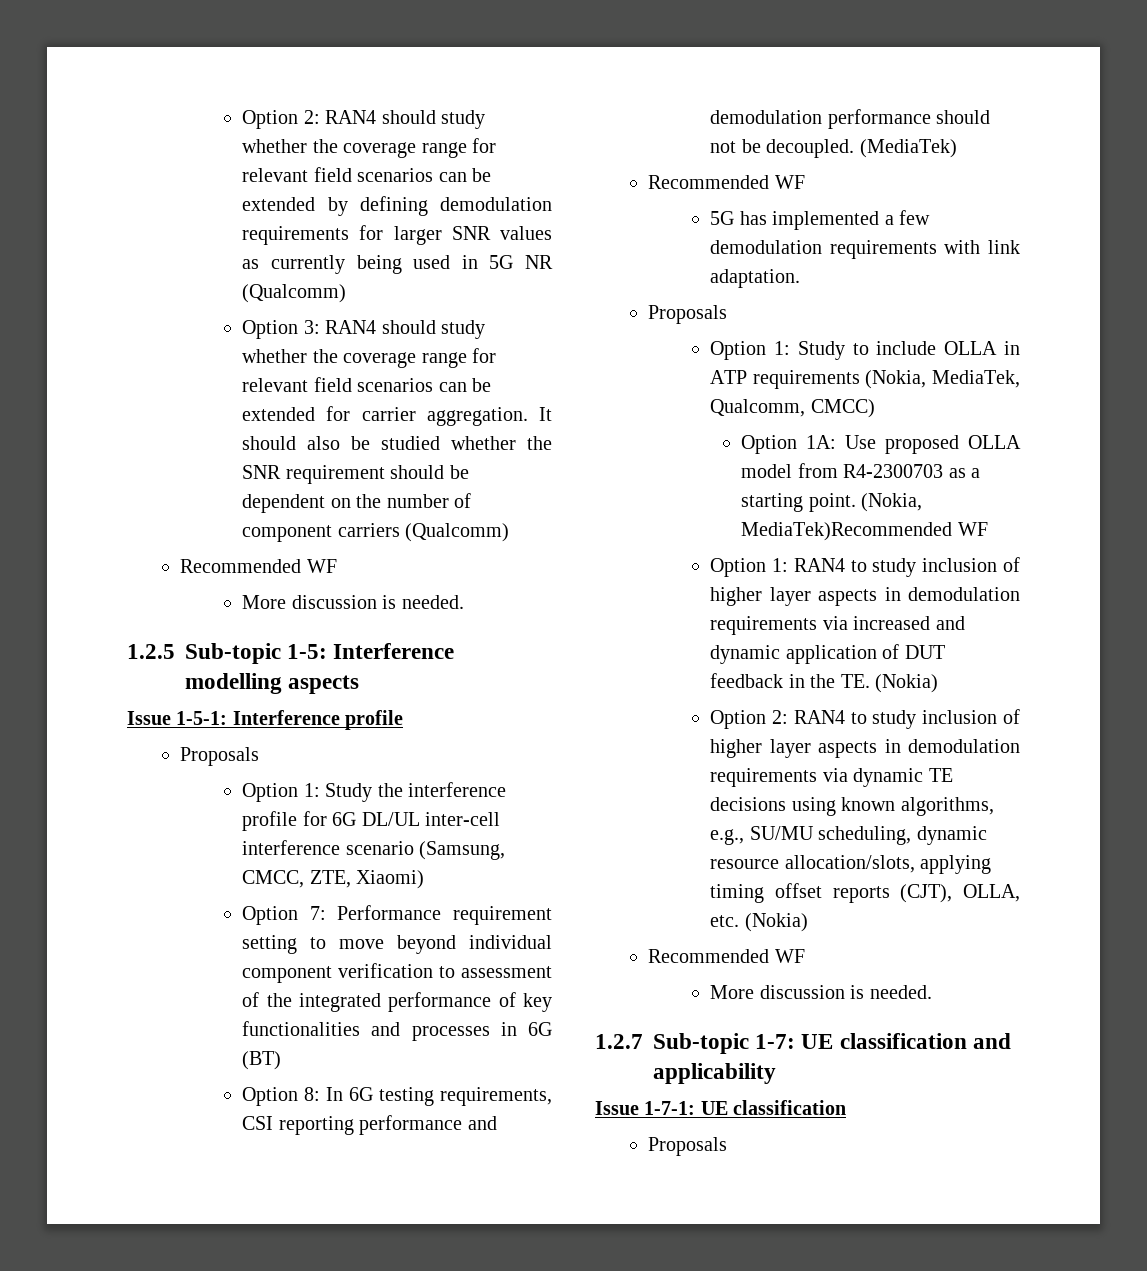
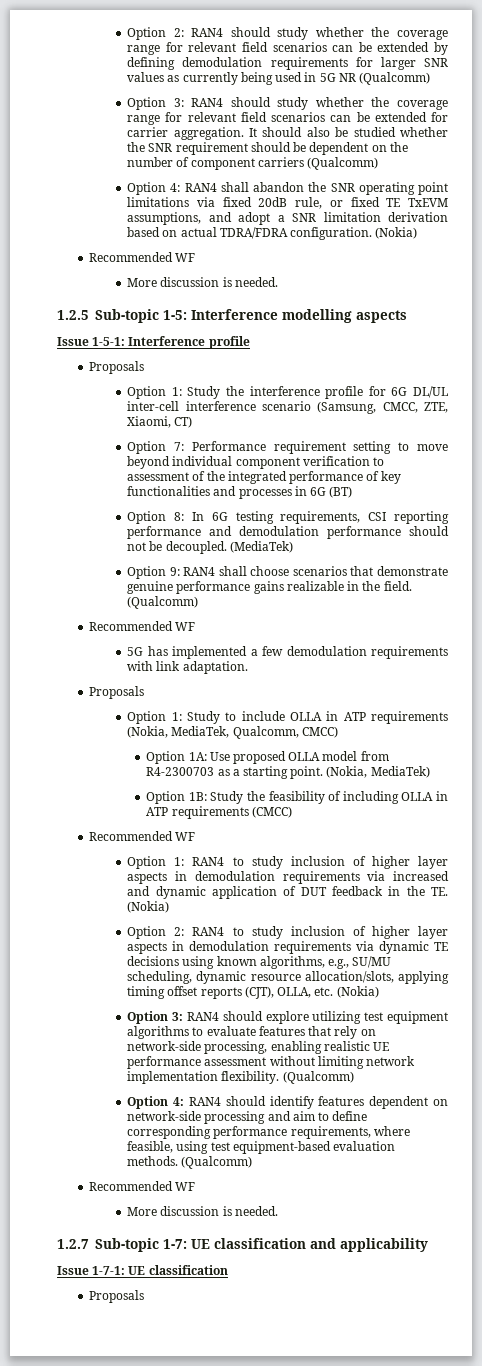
(510, 532) none -> [127,182,448,195] [127,197,448,209] [127,212,448,225] [127,227,418,240] // Option 4: RAN4 shall abandon the SNR operating point limitations via fixed 20dB rule, or fixed TE TxEVM assumptions, and adopt a SNR limitation derivation based on actual TDRA/FDRA configuration. (Nokia)
[356,870,425,889] Xiaomi) -> [127,416,193,428] Xiaomi, CT)
(957, 148) none -> [127,566,448,579] [127,581,412,594] [127,596,199,609] // Option 9: RAN4 shall choose scenarios that demonstrate genuine performance gains realizable in the field. (Qualcomm)
[741,522,953,541] MediaTek)Recommended -> [370,766,430,778] [146,791,448,804] [146,806,292,819] [89,831,174,841] MediaTek) // Option 1B: Study the feasibility of including OLLA in ATP requirements (CMCC) // Recommended
(808, 922) none -> [127,1011,448,1024] [127,1026,376,1039] [127,1041,390,1054] [127,1056,416,1069] [127,1071,354,1084] [127,1096,448,1109] [127,1111,368,1124] [127,1126,410,1139] [127,1141,396,1154] [127,1156,253,1169] // Option 3: RAN4 should explore utilizing test equipment algorithms to evaluate features that rely on network-side processing, enabling realistic UE performance assessment without limiting network implementation flexibility. (Qualcomm) // Option 4: RAN4 should identify features dependent on network-side processing and aim to define corresponding performance requirements, where feasible, using test equipment-based evaluation methods. (Qualcomm)

